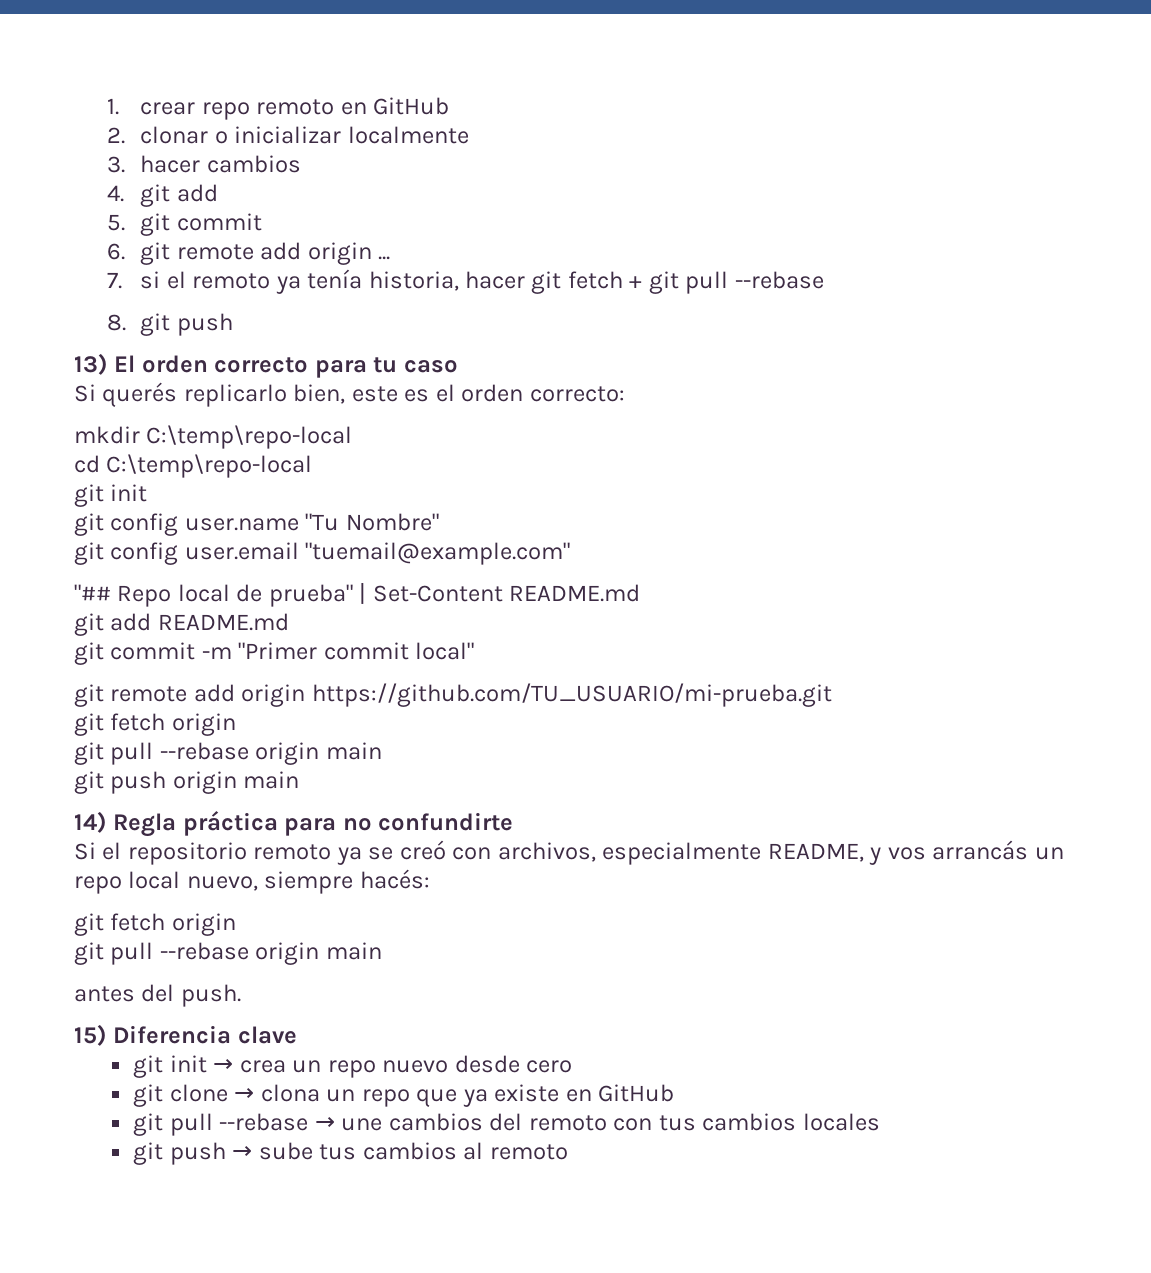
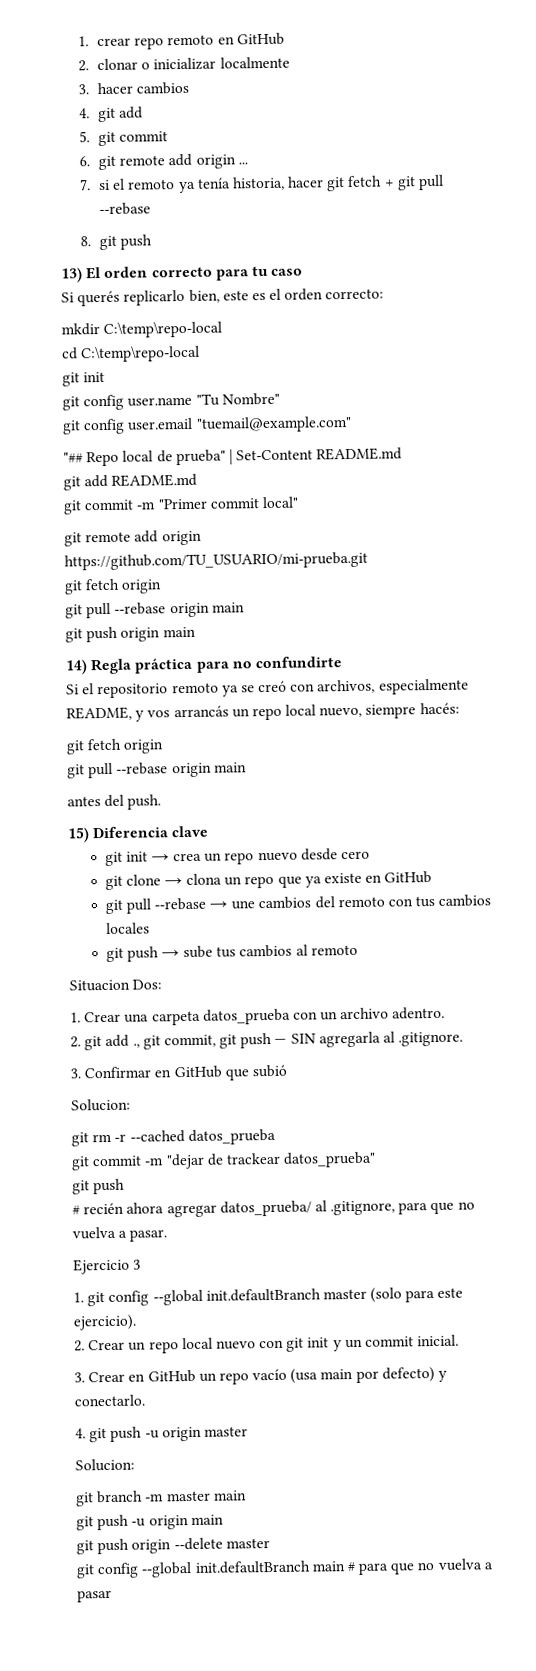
(568, 1152) none -> [69,979,163,992] [70,1006,446,1026] [70,1031,464,1051] [70,1064,287,1081] [71,1098,131,1112] [71,1128,276,1147] [71,1151,377,1171] [72,1178,126,1195] [72,1200,475,1218] [72,1226,168,1242] [73,1258,142,1275] [73,1287,464,1307] [73,1314,137,1331] [74,1334,460,1354] [74,1367,448,1385] [74,1394,145,1407] [75,1426,248,1443] [75,1458,135,1472] [76,1490,247,1507] [76,1514,224,1531] [76,1537,270,1555] [76,1558,493,1579] [77,1589,112,1603] // Situacion Dos: // 1. Crear una carpeta datos_prueba con un archivo adentro. // 2. git add ., git commit, git push — SIN agregarla al .gitignore. // 3. Confirmar en GitHub que subió // Solucion: // git rm -r --cached datos_prueba // git commit -m "dejar de trackear datos_prueba" // git push // # recién ahora agregar datos_prueba/ al .gitignore, para que no vuelva a pasar. // Ejercicio 3 // 1. git config --global init.defaultBranch master (solo para este ejercicio). // 2. Crear un repo local nuevo con git init y un commit inicial. // 3. Crear en GitHub un repo vacío (usa main por defecto) y conectarlo. // 4. git push -u origin master // Solucion: // git branch -m master main // git push -u origin main // git push origin --delete master // git config --global init.defaultBranch main # para que no vuelva a pasar

